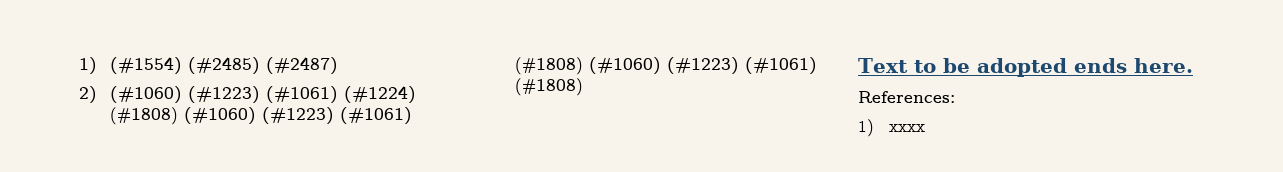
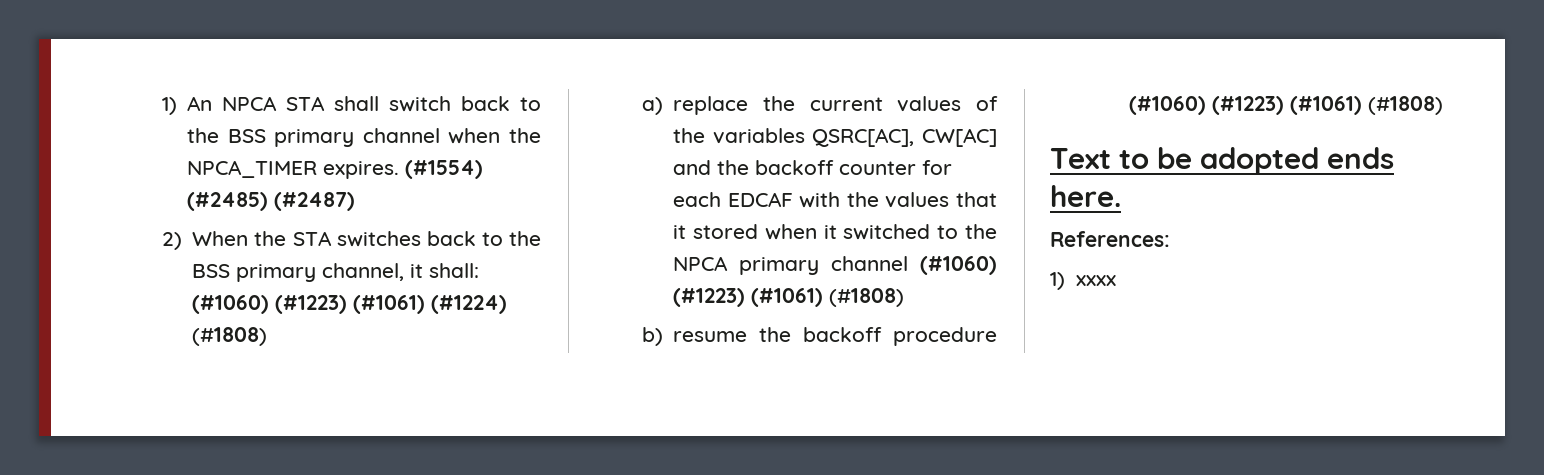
[79,57,339,75] [79,86,98,104] 1) (#1554) (#2485) (#2487) // 2) -> [161,96,541,115] [187,128,541,147] [187,160,484,179] [187,192,356,211] [161,231,541,250] [192,263,480,282] 1) An NPCA STA shall switch back to the BSS primary channel when the NPCA_TIMER expires. (#1554) (#2485) (#2487) // 2) When the STA switches back to the BSS primary channel, it shall:
[184,107,413,125] [515,57,584,75] (#1060) (#1223) (#1061) (#1808) -> [641,96,998,115] [673,128,997,147] [673,160,953,175] [673,192,997,208] [673,224,997,240] [673,256,997,275] [673,288,905,307] [641,327,997,346] // a) replace the current values of the variables QSRC[AC], CW[AC] and the backoff counter for each EDCAF with the values that it stored when it switched to the NPCA primary channel (#1060) (#1223) (#1061) (#1808) // b) resume the backoff procedure

